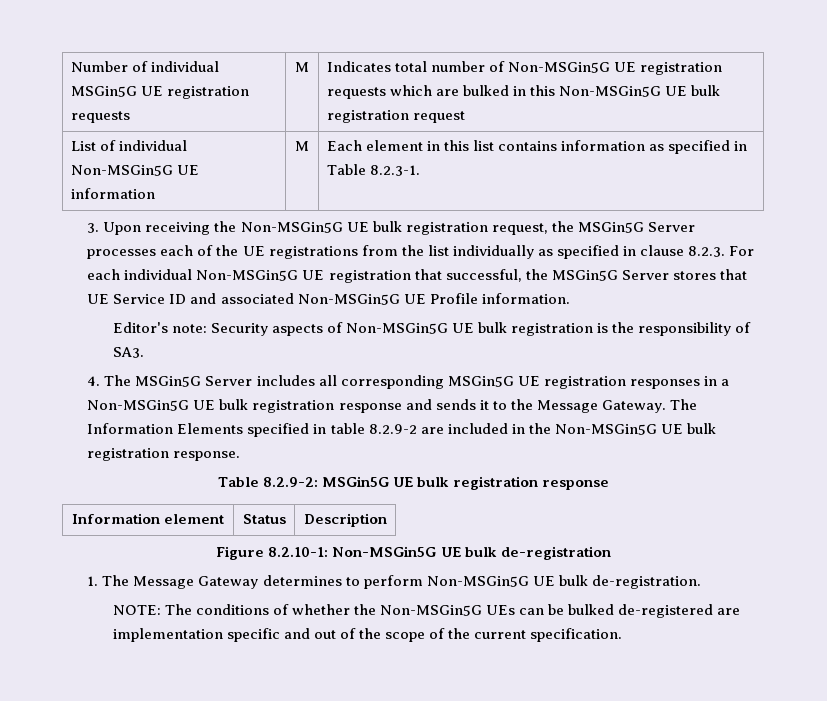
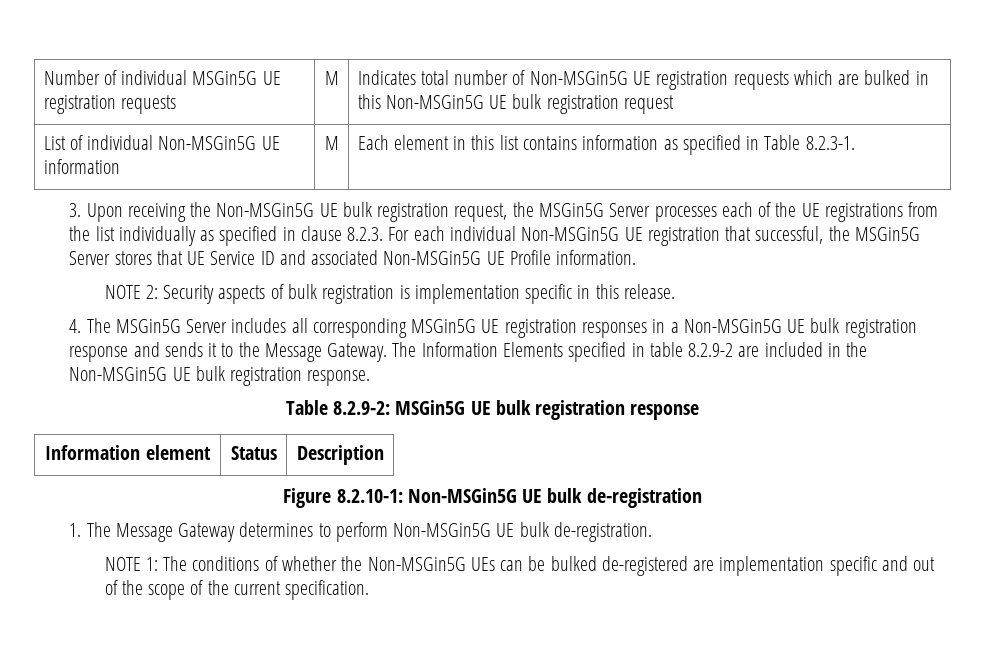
[112,322,207,333] Editor's note: -> [104,285,158,299] NOTE 2:
[345,323,474,334] Non-MSGin5G UE -> (284, 291) none
[612,322,752,336] [112,347,144,358] the responsibility of SA3. -> [414,284,675,304] implementation specific in this release.
[112,605,161,615] NOTE: -> [104,557,158,571] NOTE 1:

